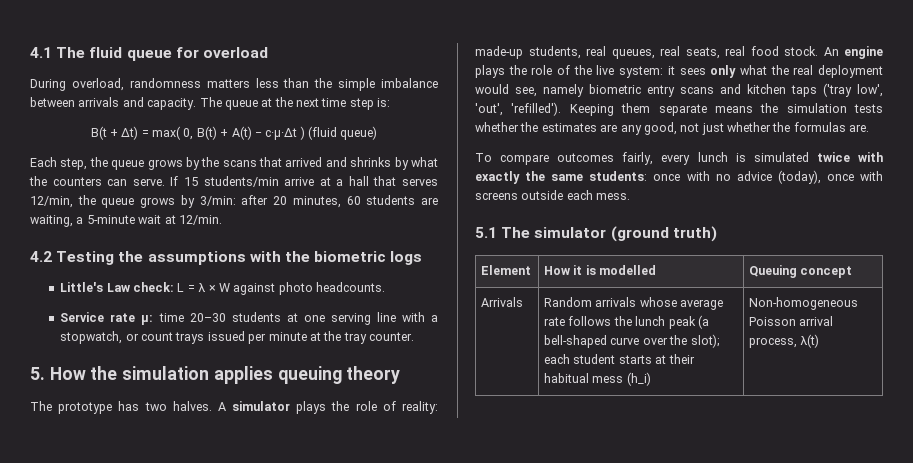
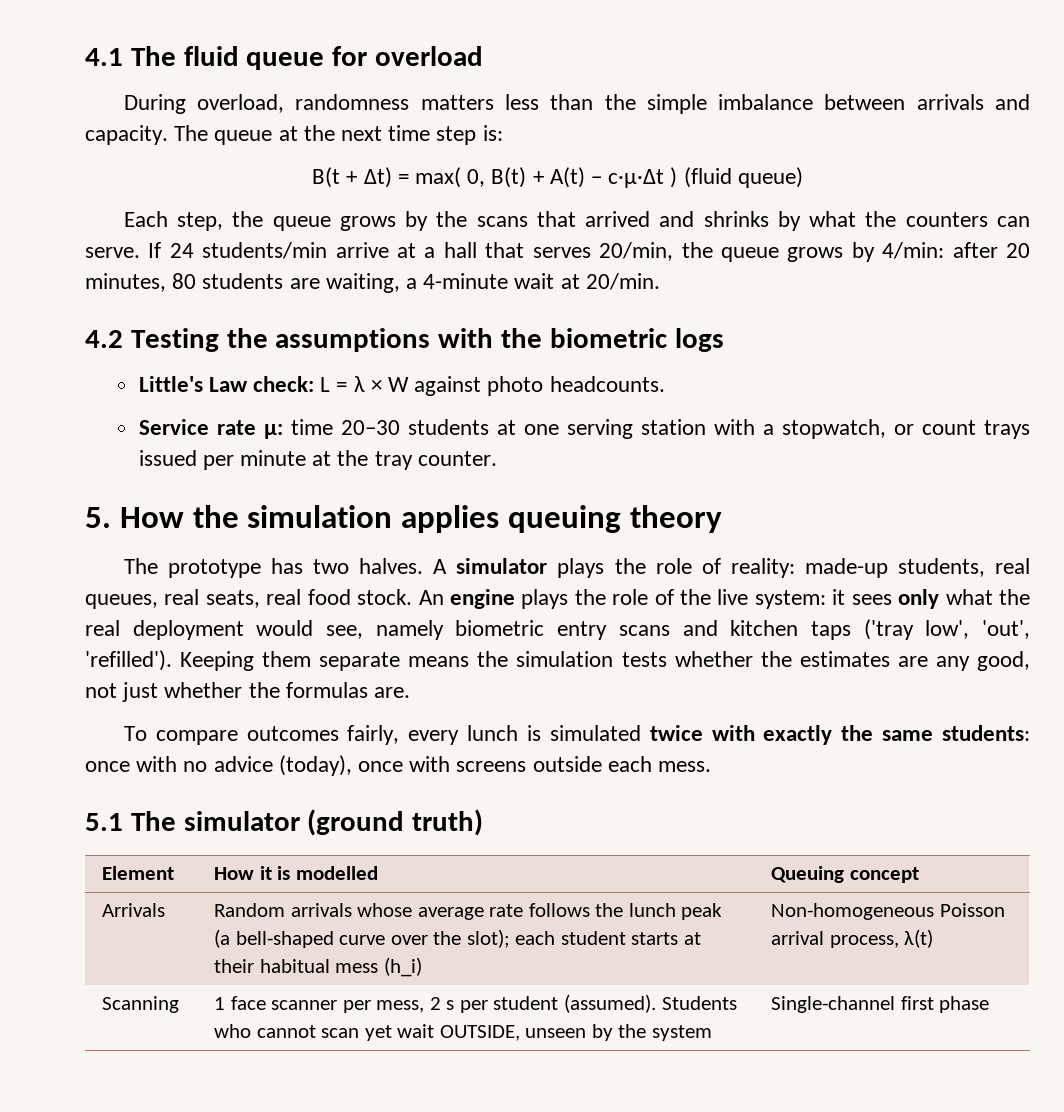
[183,177,198,186] 15 -> [169,243,194,258] 24
[30,195,236,208] 12/min, the queue grows by 3/min: -> [599,242,945,262] 20/min, the queue grows by 4/min:
[346,196,361,205] 60 -> [172,273,197,289] 80
[86,215,135,224] 5-minute -> [423,273,509,289] 4-minute
[178,215,222,225] 12/min. -> [585,273,660,290] 20/min.
[376,312,396,322] line -> [640,419,706,435] station
(820, 341) none -> [102,996,180,1013] [214,994,737,1013] [214,1024,712,1041] [771,996,990,1013] // Scanning | 1 face scanner per mess, 2 s per student (assumed). Students who cannot scan yet wait OUTSIDE, unseen by the system | Single-channel first phase

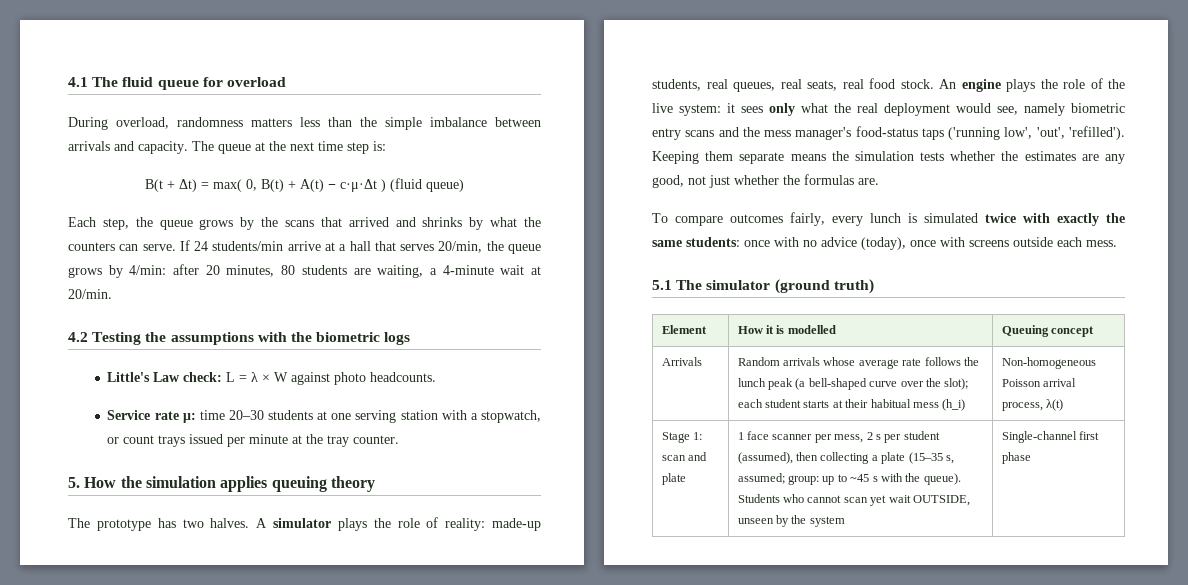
[730,619,914,640] kitchen taps ('tray -> [742,126,1001,140] the mess manager's food-status taps ('running
[102,996,180,1013] Scanning -> [661,432,703,443] [661,452,708,461] [661,473,686,485] Stage 1: scan and plate
[563,994,656,1013] (assumed). -> [737,452,954,464] [737,473,961,485] (assumed), then collecting a plate (15–35 s, assumed; group: up to ~45 s with the queue).

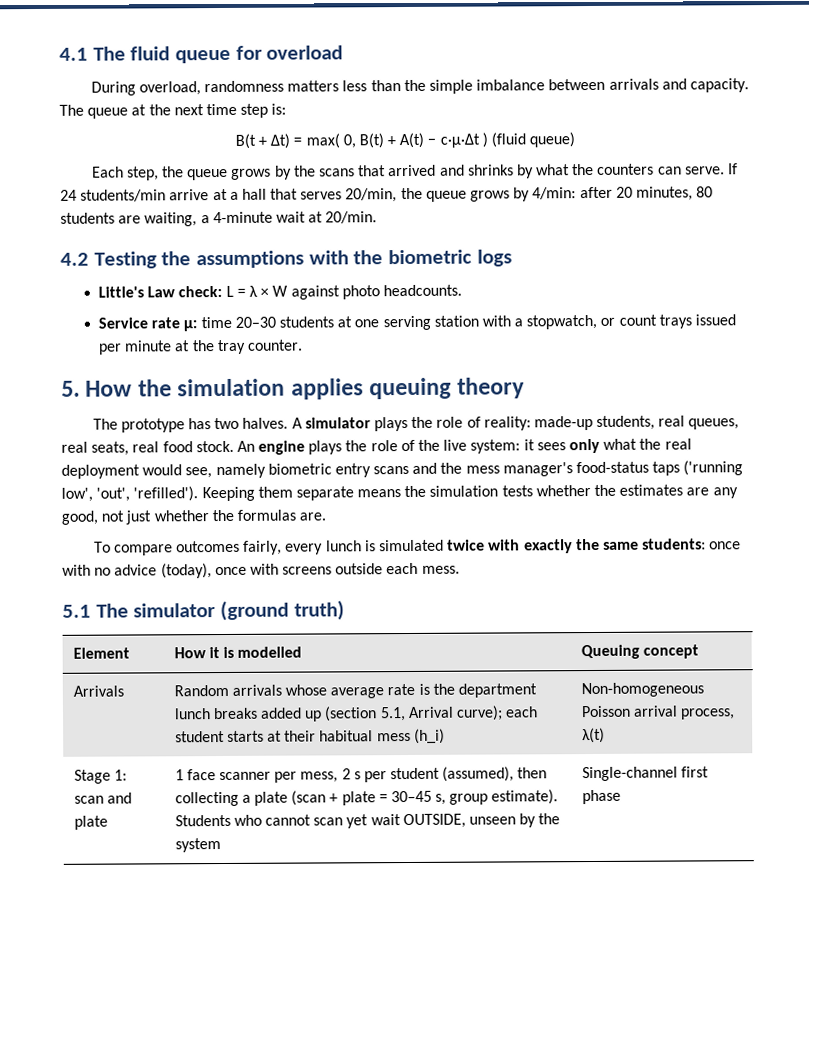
[924,357,979,366] [737,378,969,390] follows the lunch peak (a bell-shaped curve over the slot); -> [418,683,537,698] [173,705,503,722] is the department lunch breaks added up (section 5.1, Arrival curve);
[908,452,954,464] [737,473,961,485] (15–35 s, assumed; group: up to ~45 s with the queue). -> [291,789,559,806] (scan + plate = 30–45 s, group estimate).

